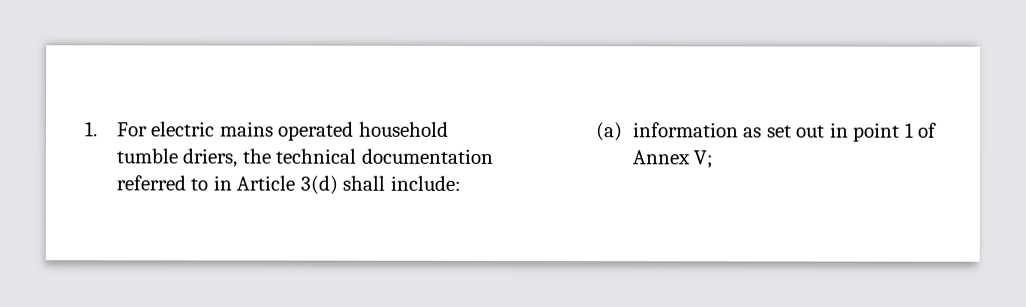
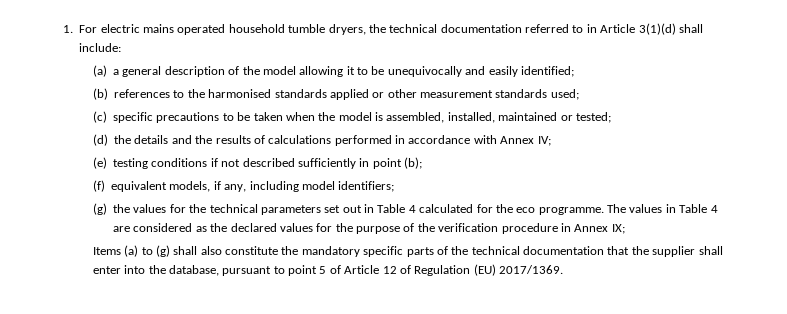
[182,148,239,168] driers, -> [328,24,366,35] dryers,
[299,175,338,195] 3(d) -> [638,23,676,35] 3(1)(d)
[632,122,938,142] [631,150,715,169] information as set out in point 1 of Annex V; -> [112,66,574,77] [92,88,579,100] [92,111,611,123] [92,134,551,146] [92,157,422,169] [92,180,395,192] [92,203,718,215] [112,223,625,234] [92,245,723,257] [92,264,563,276] a general description of the model allowing it to be unequivocally and easily identified; // (b) references to the harmonised standards applied or other measurement standards used; // (c) specific precautions to be taken when the model is assembled, installed, maintained or tested; // (d) the details and the results of calculations performed in accordance with Annex IV; // (e) testing conditions if not described sufficiently in point (b); // (f) equivalent models, if any, including model identifiers; // (g) the values for the technical parameters set out in Table 4 calculated for the eco programme. The values in Table 4 are considered as the declared values for the purpose of the verification procedure in Annex IX; // Items (a) to (g) shall also constitute the mandatory specific parts of the technical documentation that the supplier shall enter into the database, pursuant to point 5 of Article 12 of Regulation (EU) 2017/1369.

